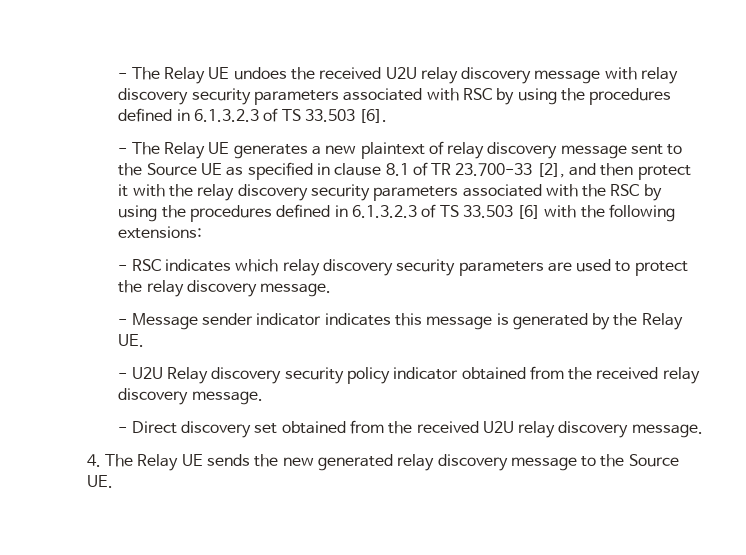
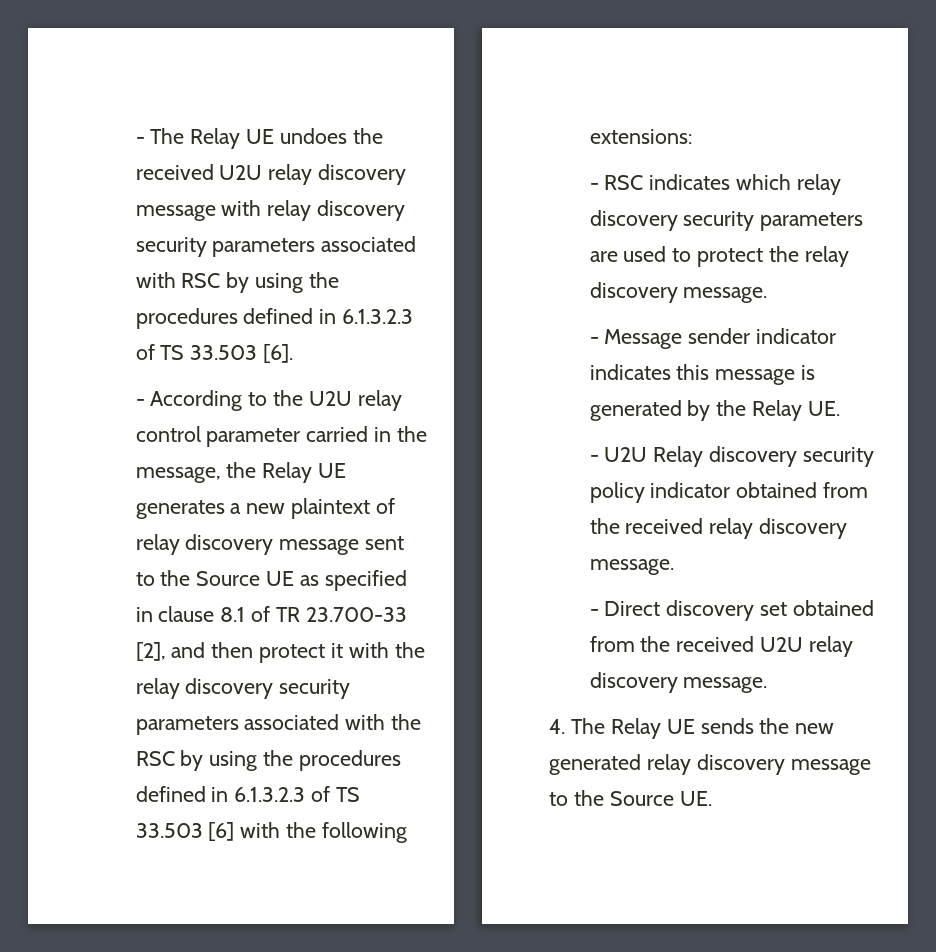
[131,142,160,155] The -> [150,390,402,411] [135,426,427,447] [135,462,257,483] According to the U2U relay control parameter carried in the message, the

